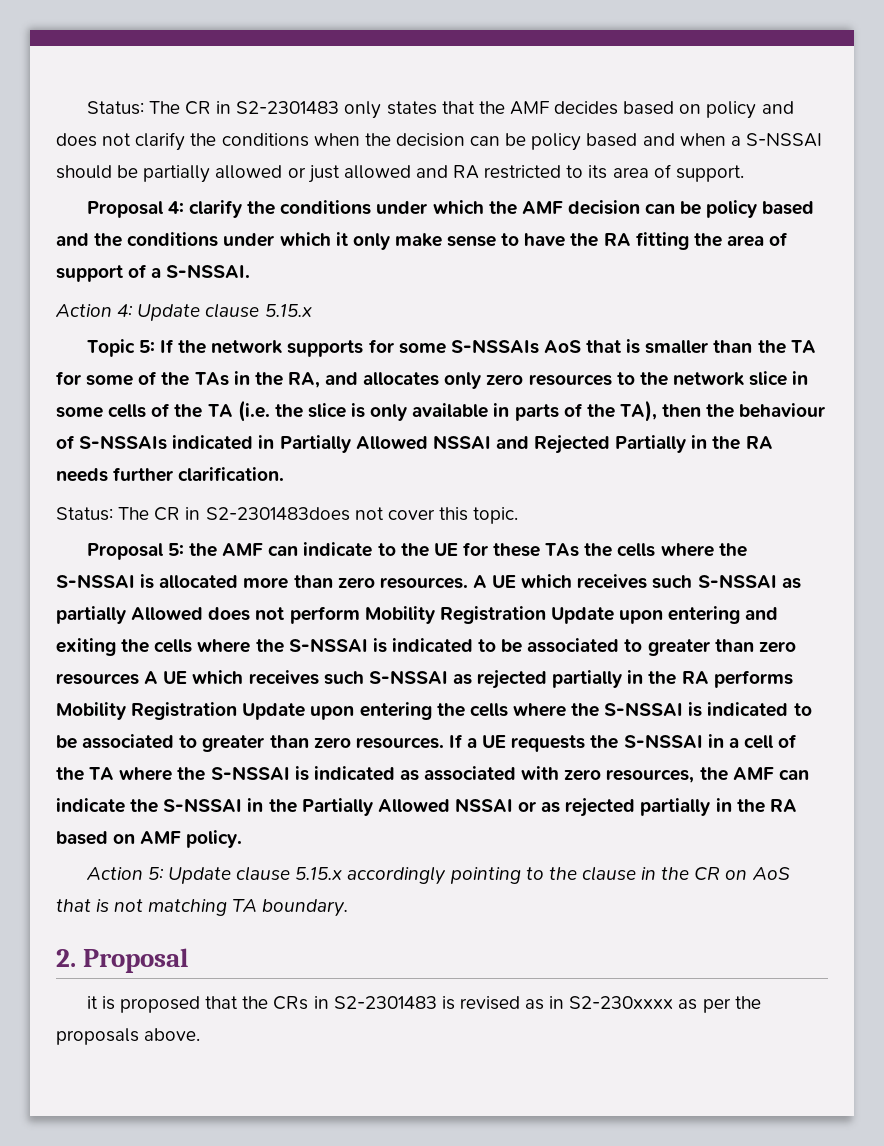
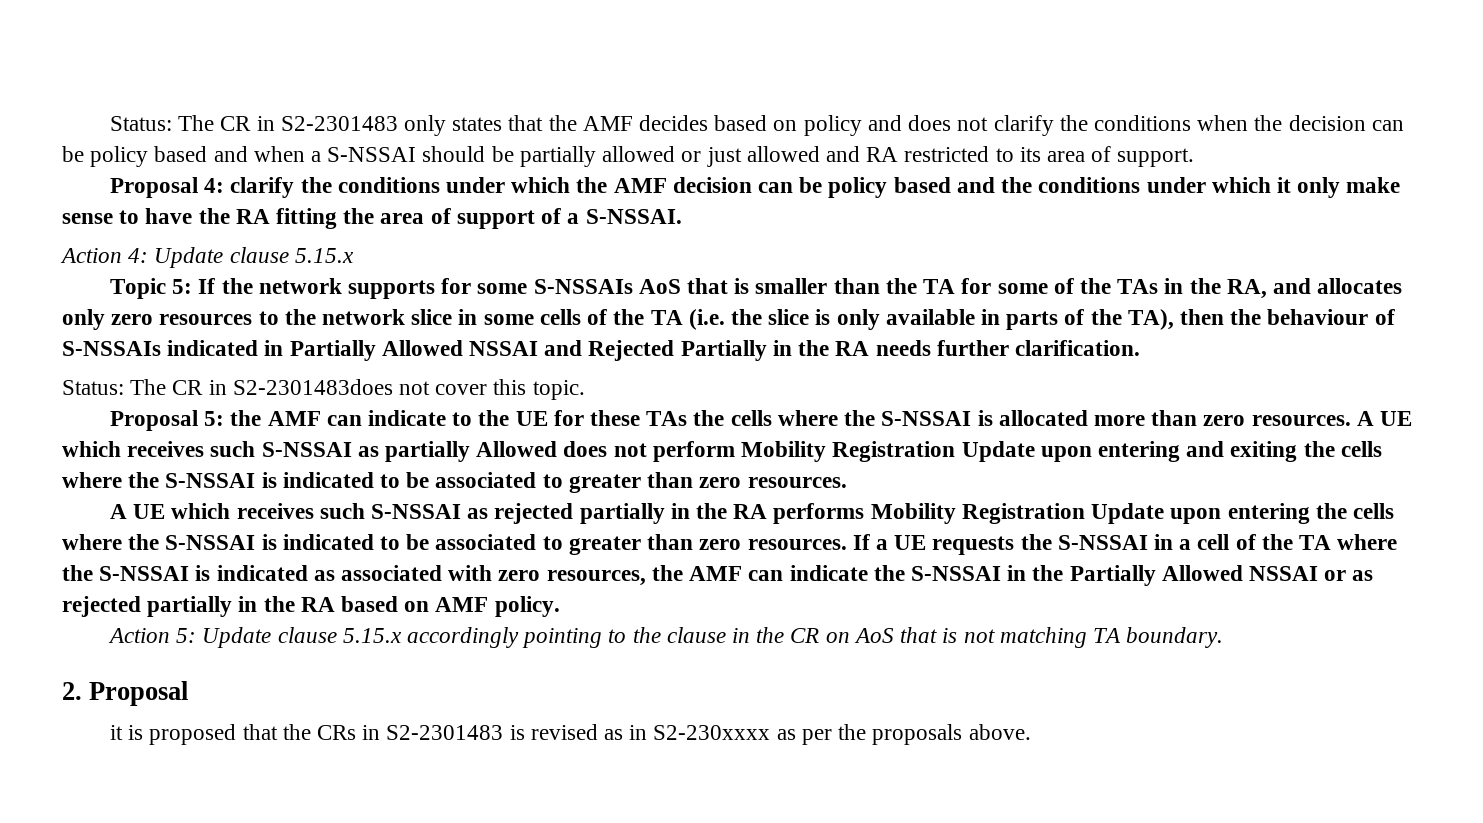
[56,673,139,685] resources -> [747,477,847,488] resources. //

